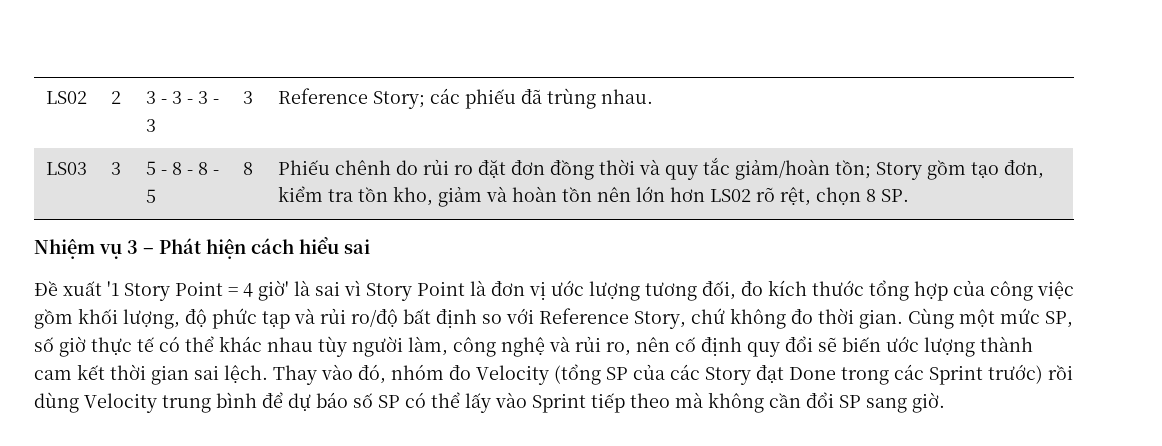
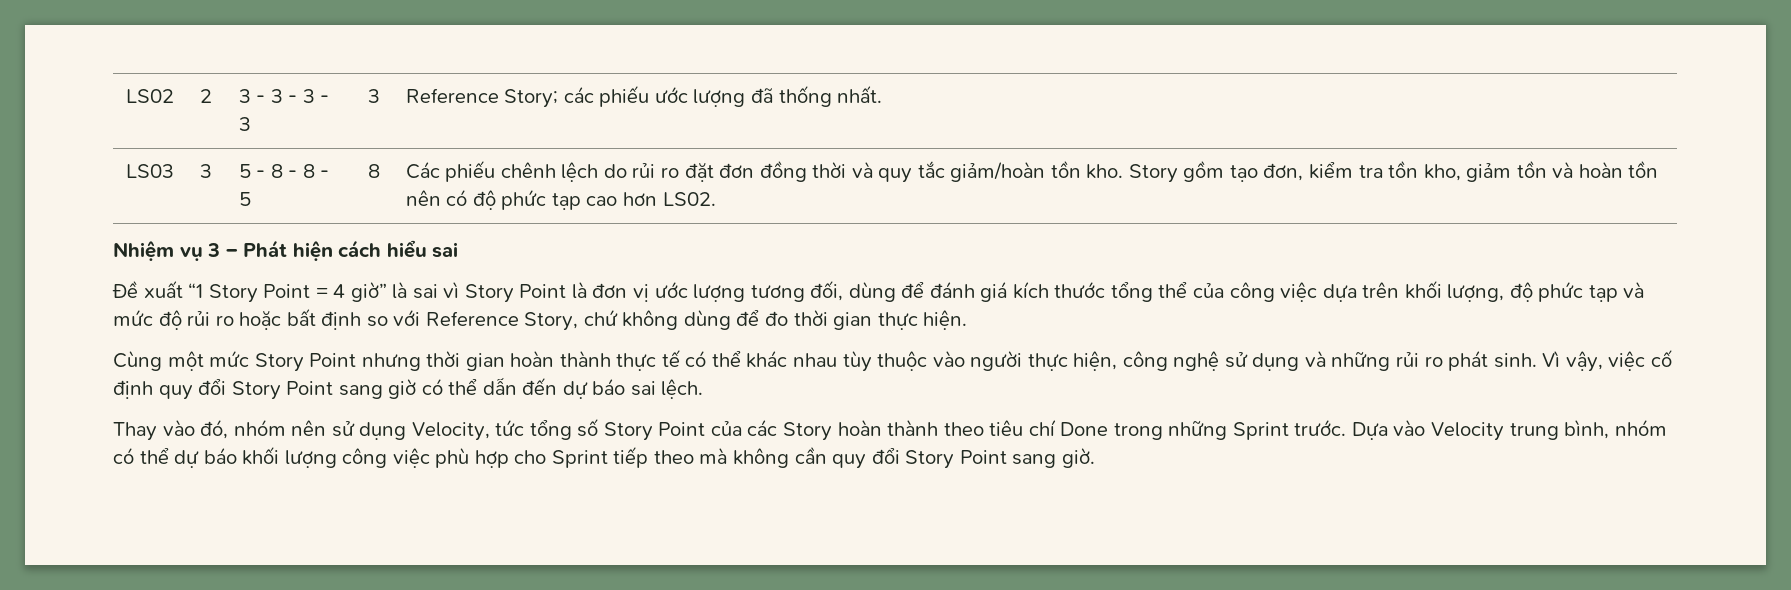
[520,88,653,109] đã trùng nhau. -> [654,85,883,107] ước lượng đã thống nhất.
[277,160,391,175] Phiếu chênh -> [405,160,599,182] Các phiếu chênh lệch
[834,160,871,179] tồn; -> [1050,160,1124,179] tồn kho.
(482, 196) none -> [1516,160,1547,178] tồn
[635,186,909,206] lớn hơn LS02 rõ rệt, chọn 8 SP. -> [446,189,716,210] có độ phức tạp cao hơn LS02.
[107,281,119,296] '1 -> [188,283,204,298] “1
[258,280,289,301] giờ' -> [350,281,387,302] giờ”
[741,280,763,296] đo -> [848,281,1008,302] dùng để đánh giá
[914,281,948,301] hợp -> [1158,282,1188,298] thể
[34,309,73,329] gồm -> [1322,282,1400,302] dựa trên
[320,308,398,328] rủi ro/độ -> [113,309,282,330] mức độ rủi ro hoặc
[791,308,1073,329] [34,336,86,357] đo thời gian. Cùng một mức SP, số giờ -> [683,309,968,330] [113,350,611,372] dùng để đo thời gian thực hiện. // Cùng một mức Story Point nhưng thời gian hoàn thành
[352,336,1033,357] [34,364,189,385] người làm, công nghệ và rủi ro, nên cố định quy đổi sẽ biến ước lượng thành cam kết thời gian -> [877,349,1672,372] [113,377,626,400] thuộc vào người thực hiện, công nghệ sử dụng và những rủi ro phát sinh. Vì vậy, việc cố định quy đổi Story Point sang giờ có thể dẫn đến dự báo
(268, 374) none -> (704, 389) //
[449,364,1073,385] [34,392,527,413] đo Velocity (tổng SP của các Story đạt Done trong các Sprint trước) rồi dùng Velocity trung bình để dự báo số SP có thể lấy vào -> [291,418,1667,441] [113,446,547,468] nên sử dụng Velocity, tức tổng số Story Point của các Story hoàn thành theo tiêu chí Done trong những Sprint trước. Dựa vào Velocity trung bình, nhóm có thể dự báo khối lượng công việc phù hợp cho
[806,392,861,408] đổi SP -> [832,448,1007,469] quy đổi Story Point

